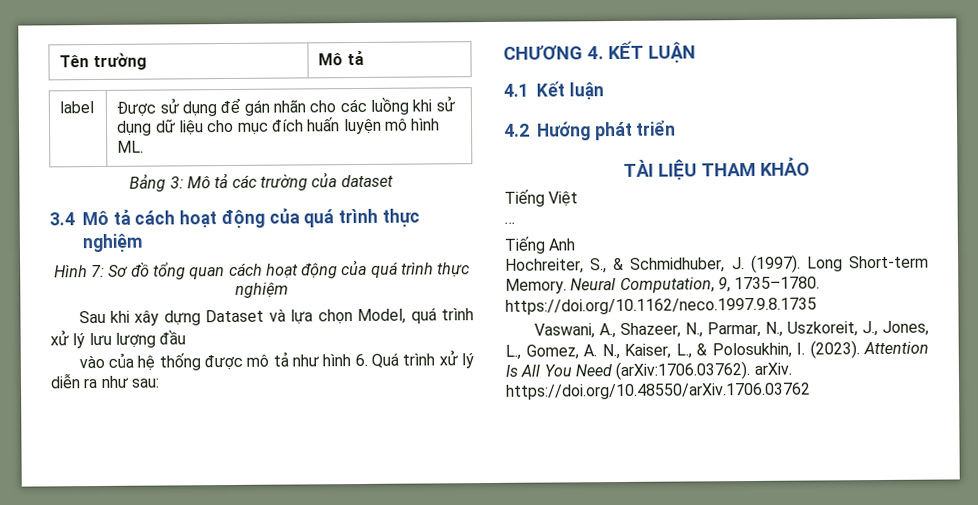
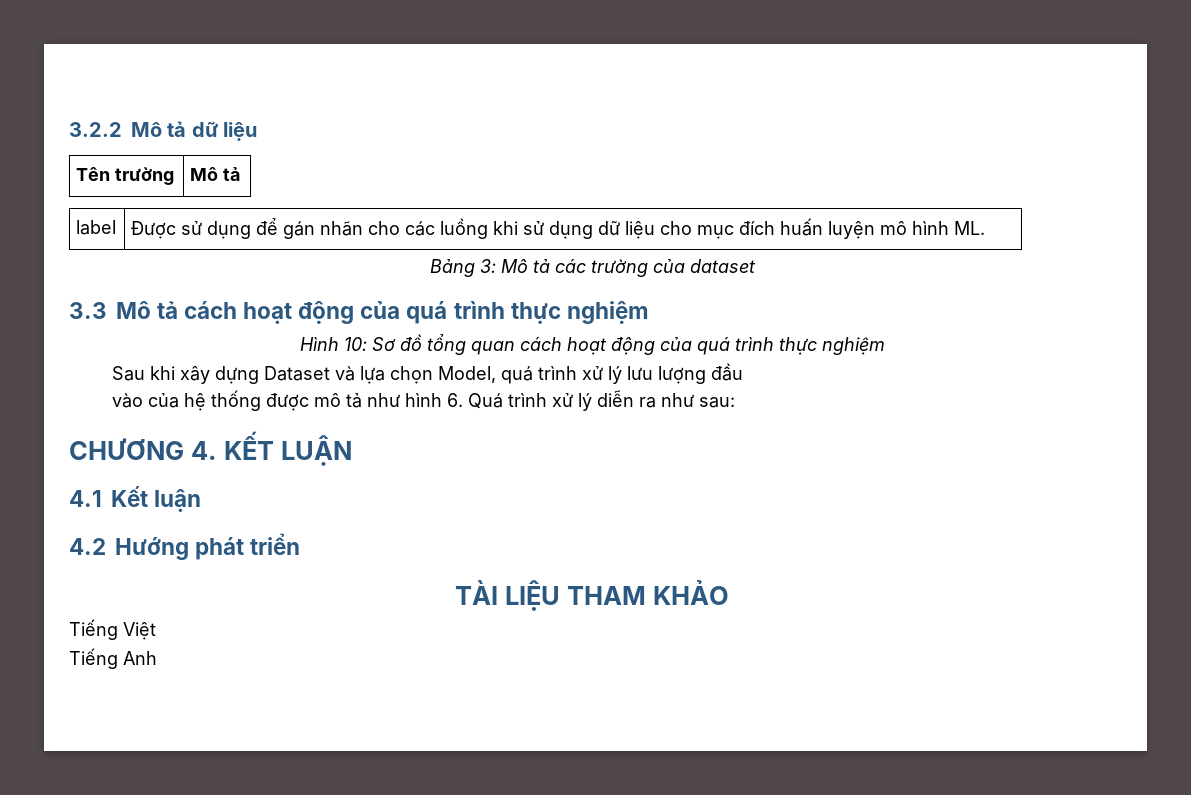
(59, 61) none -> [69,121,258,142] 3.2.2 Mô tả dữ liệu //
[49,212,75,226] 3.4 -> [69,302,107,319] 3.3
[90,264,105,278] 7: -> [343,337,367,351] 10:
[504,221,515,224] // … -> (156, 631) none
[505,254,929,274] [505,276,821,294] [505,297,817,315] [533,320,929,339] [505,340,929,360] [505,360,792,381] [506,382,811,400] // Hochreiter, S., & Schmidhuber, J. (1997). Long Short-term Memory. Neural Computation, 9, 1735–1780. https://doi.org/10.1162/neco.1997.9.8.1735 // Vaswani, A., Shazeer, N., Parmar, N., Uszkoreit, J., Jones, L., Gomez, A. N., Kaiser, L., & Polosukhin, I. (2023). Attention Is All You Need (arXiv:1706.03762). arXiv. https://doi.org/10.48550/arXiv.1706.03762 -> (157, 658) none

